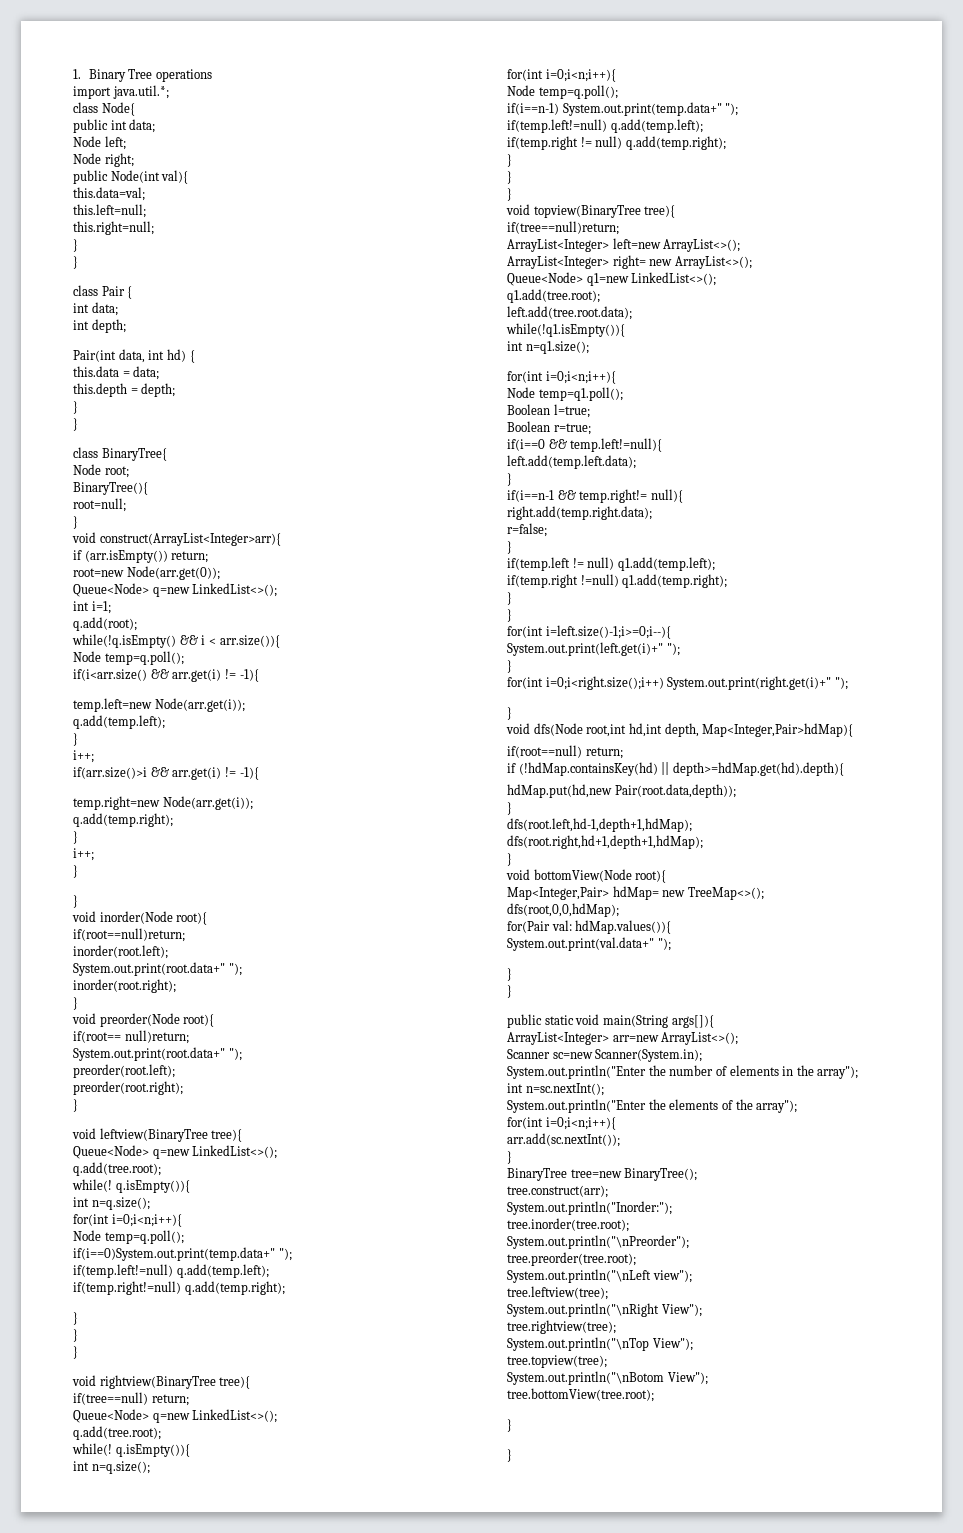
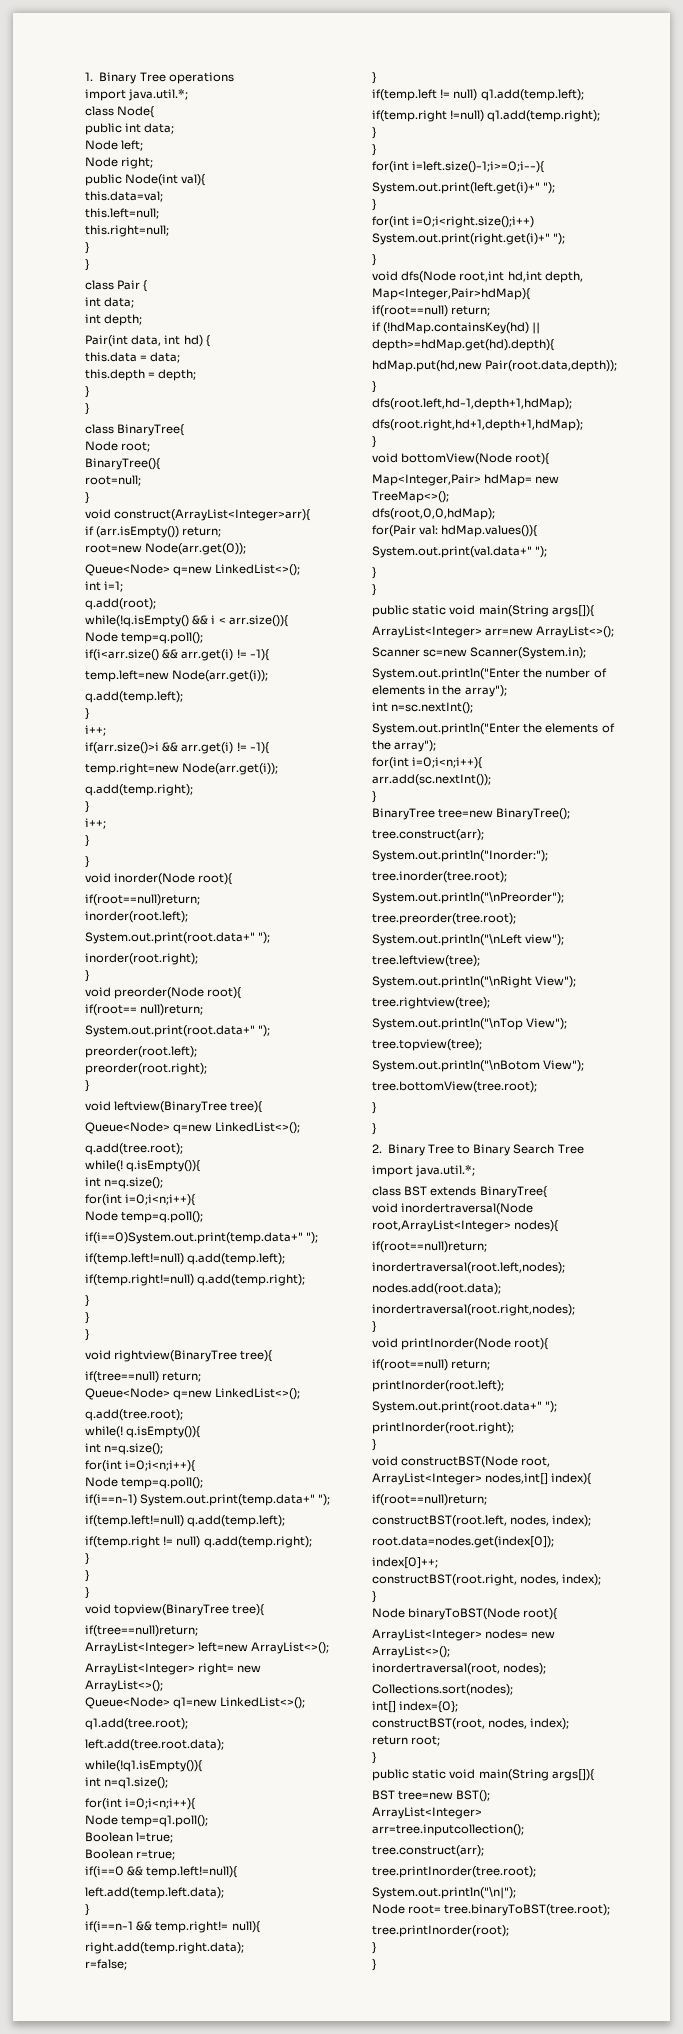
(513, 1455) none -> [372,1144,584,1156] [372,1165,476,1177] [372,1186,547,1198] [372,1203,534,1215] [372,1220,559,1232] [372,1241,488,1253] [372,1262,566,1274] [372,1283,502,1295] [372,1304,576,1316] [372,1321,377,1333] [372,1338,549,1350] [372,1359,491,1371] [372,1380,505,1392] [372,1401,558,1413] [372,1422,515,1434] [372,1439,377,1451] [372,1456,551,1468] [372,1473,592,1485] [372,1494,488,1506] [372,1515,592,1527] [372,1536,555,1548] [372,1557,439,1569] [372,1574,602,1586] [372,1591,377,1603] [372,1608,558,1620] [372,1629,556,1641] [372,1646,451,1658] [372,1663,547,1675] [372,1684,514,1696] [372,1701,459,1713] [372,1718,570,1730] [372,1736,441,1746] [372,1752,377,1764] [372,1769,594,1781] [372,1790,491,1802] [372,1807,483,1819] [372,1824,525,1836] [372,1845,485,1857] [372,1866,537,1878] [372,1887,517,1899] [372,1904,611,1916] [372,1925,510,1937] [372,1942,377,1954] [372,1959,377,1971] // 2. Binary Tree to Binary Search Tree // import java.util.*; // class BST extends BinaryTree{ // void inordertraversal(Node root,ArrayList<Integer> nodes){ // if(root==null)return; // inordertraversal(root.left,nodes); // nodes.add(root.data); // inordertraversal(root.right,nodes); // } // void printInorder(Node root){ // if(root==null) return; // printInorder(root.left); // System.out.print(root.data+" "); // printInorder(root.right); // } // void constructBST(Node root, ArrayList<Integer> nodes,int[] index){ // if(root==null)return; // constructBST(root.left, nodes, index); // root.data=nodes.get(index[0]); // index[0]++; // constructBST(root.right, nodes, index); // } // Node binaryToBST(Node root){ // ArrayList<Integer> nodes= new ArrayList<>(); // inordertraversal(root, nodes); // Collections.sort(nodes); // int[] index={0}; // constructBST(root, nodes, index); // return root; // } // public static void main(String args[]){ // BST tree=new BST(); // ArrayList<Integer> arr=tree.inputcollection(); // tree.construct(arr); // tree.printInorder(tree.root); // System.out.println("\n|"); // Node root= tree.binaryToBST(tree.root); // tree.printInorder(root); // } // }

